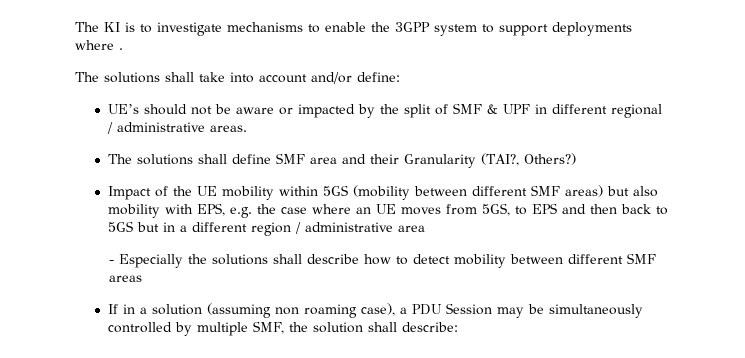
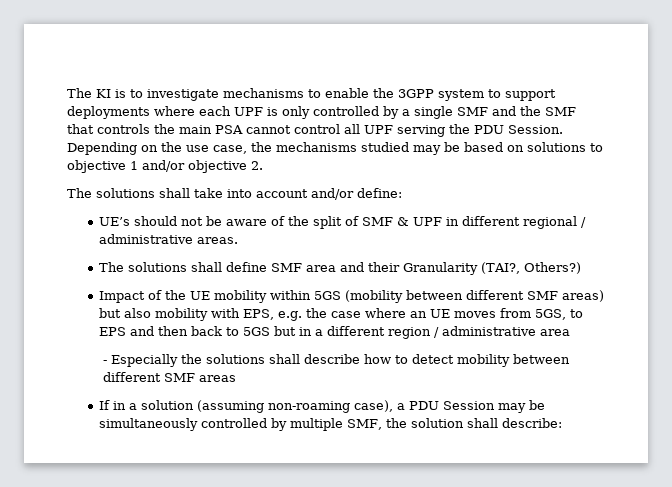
[119,48,123,50] . -> [199,106,576,119] [67,124,563,137] [67,142,603,155] [67,160,263,173] each UPF is only controlled by a single SMF and the SMF that controls the main PSA cannot control all UPF serving the PDU Session. Depending on the use case, the mechanisms studied may be based on solutions to objective 1 and/or objective 2.
[278,104,375,118] or impacted by -> [271,216,286,226] of
[274,304,357,318] non roaming -> [268,401,351,413] non-roaming

